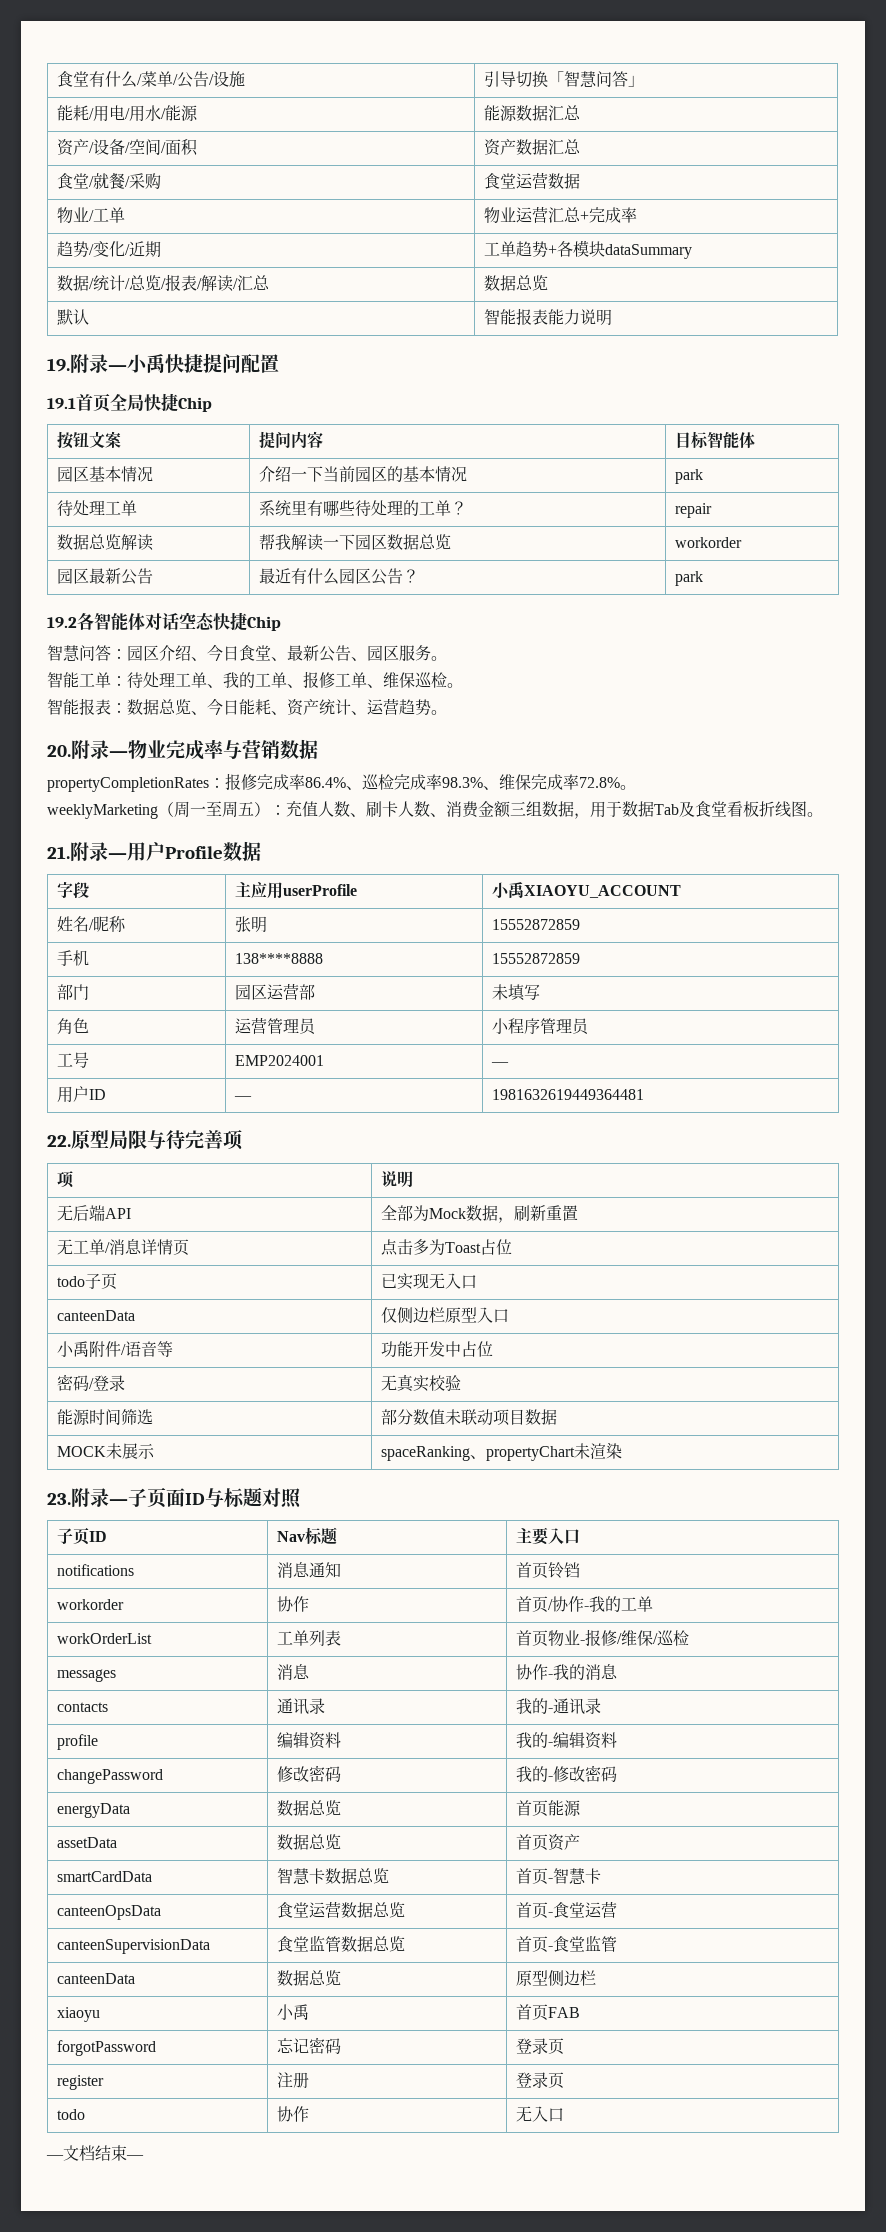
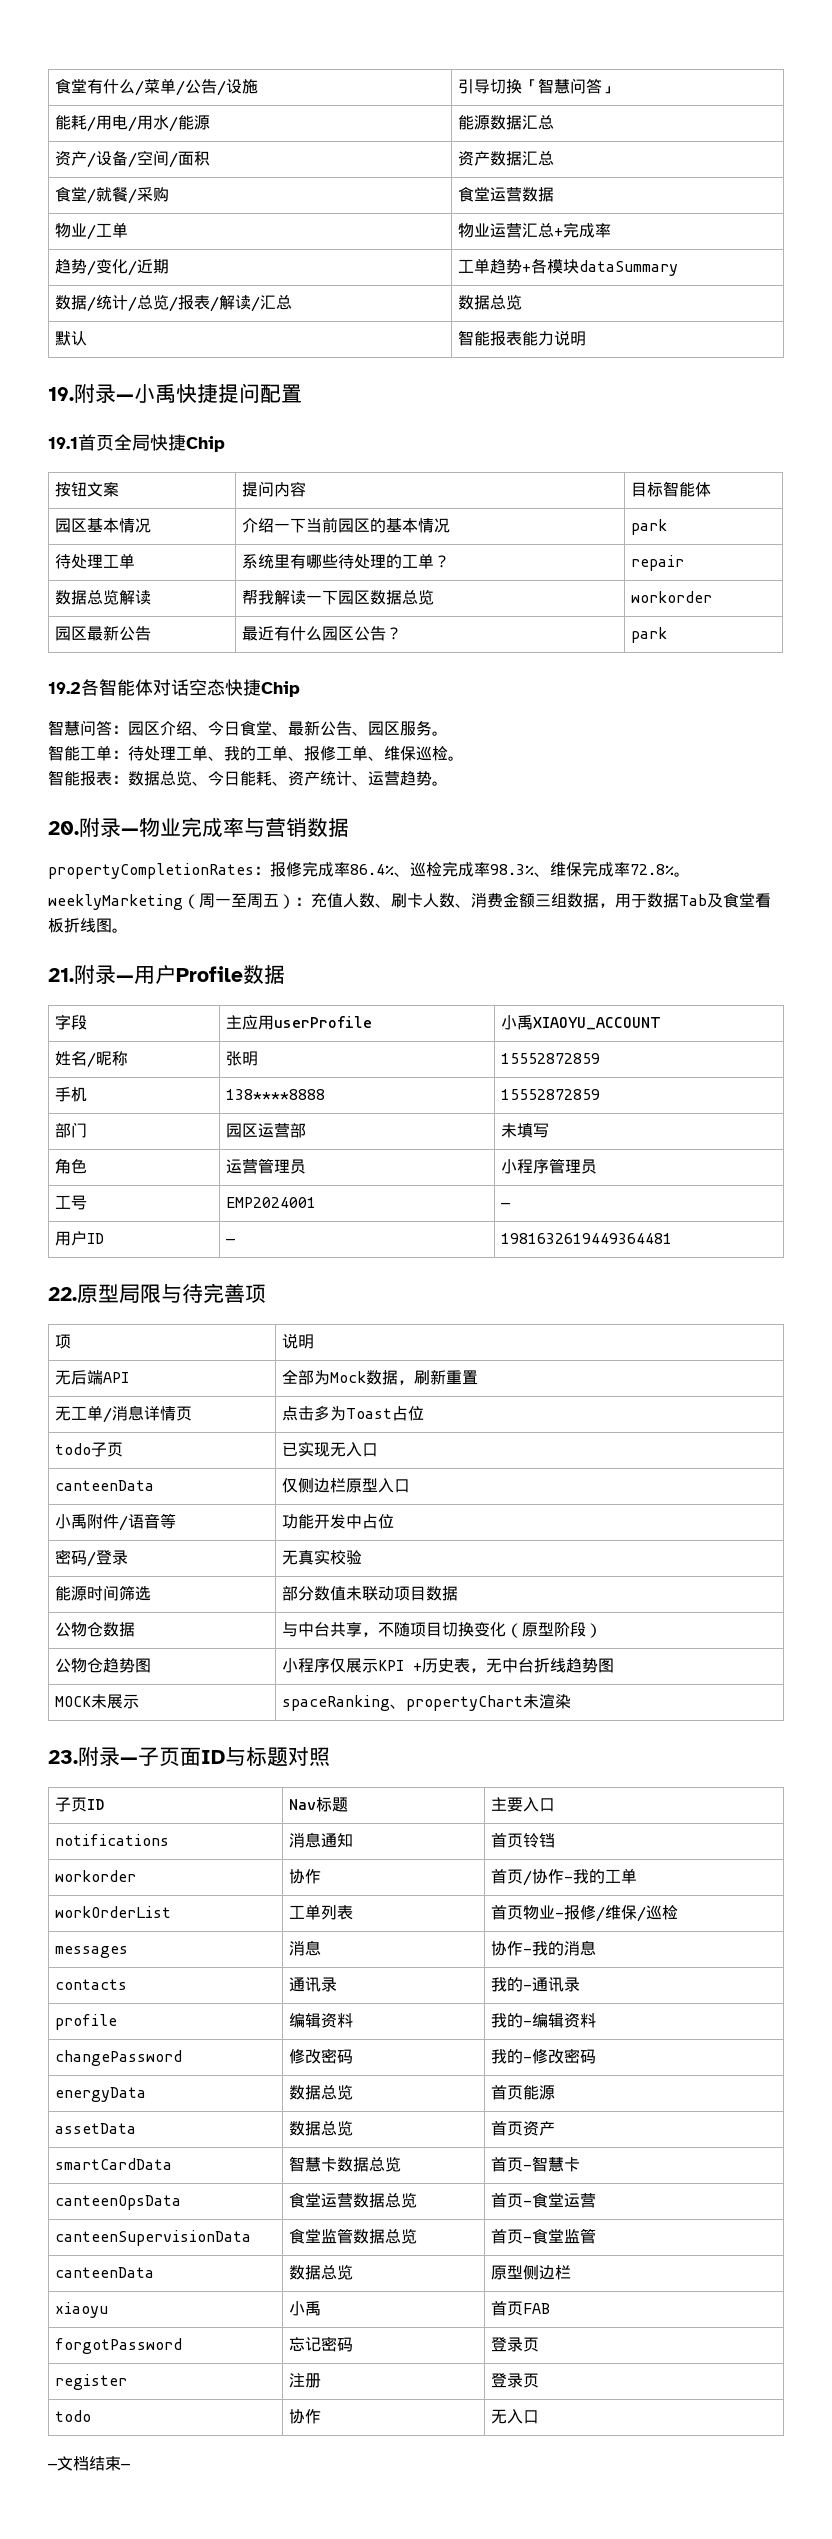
(557, 1417) none -> [55,1622,136,1637] [282,1622,603,1638] [55,1658,152,1673] [282,1658,615,1673] // 公物仓数据 | 与中台共享，不随项目切换变化（原型阶段） // 公物仓趋势图 | 小程序仅展示KPI +历史表，无中台折线趋势图

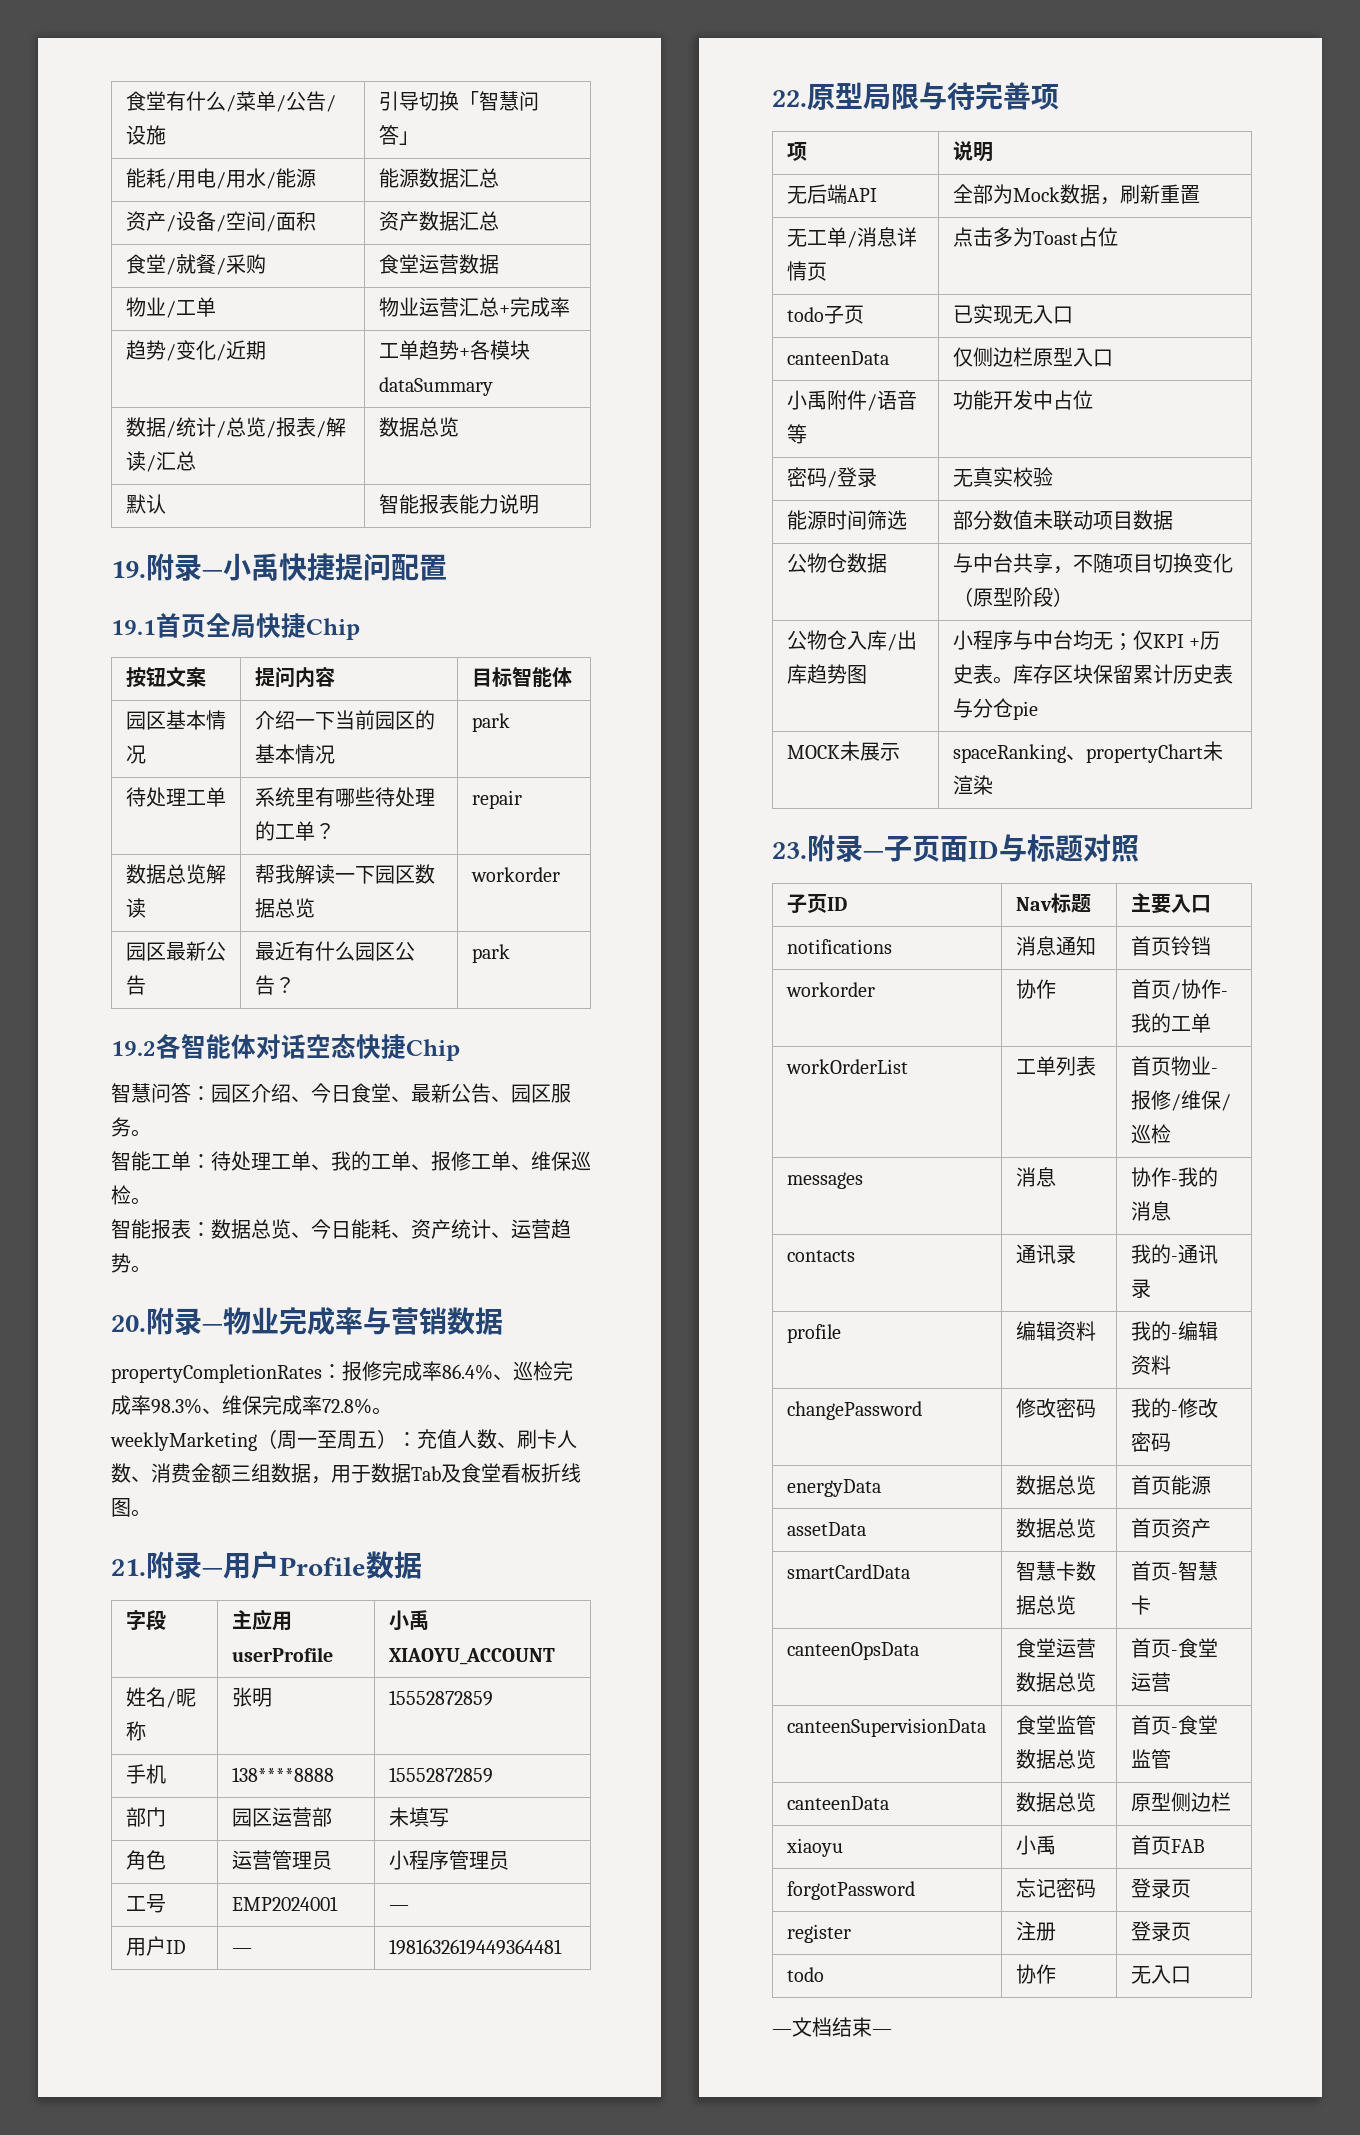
(104, 1665) none -> [846,630,917,651] [786,664,807,684] 入库/出库
[330,1658,615,1673] 仅展示KPI +历史表，无中台折线趋势图 -> [1012,630,1221,651] [952,664,1233,684] [952,698,1038,720] 与中台均无；仅KPI +历史表。库存区块保留累计历史表与分仓pie

